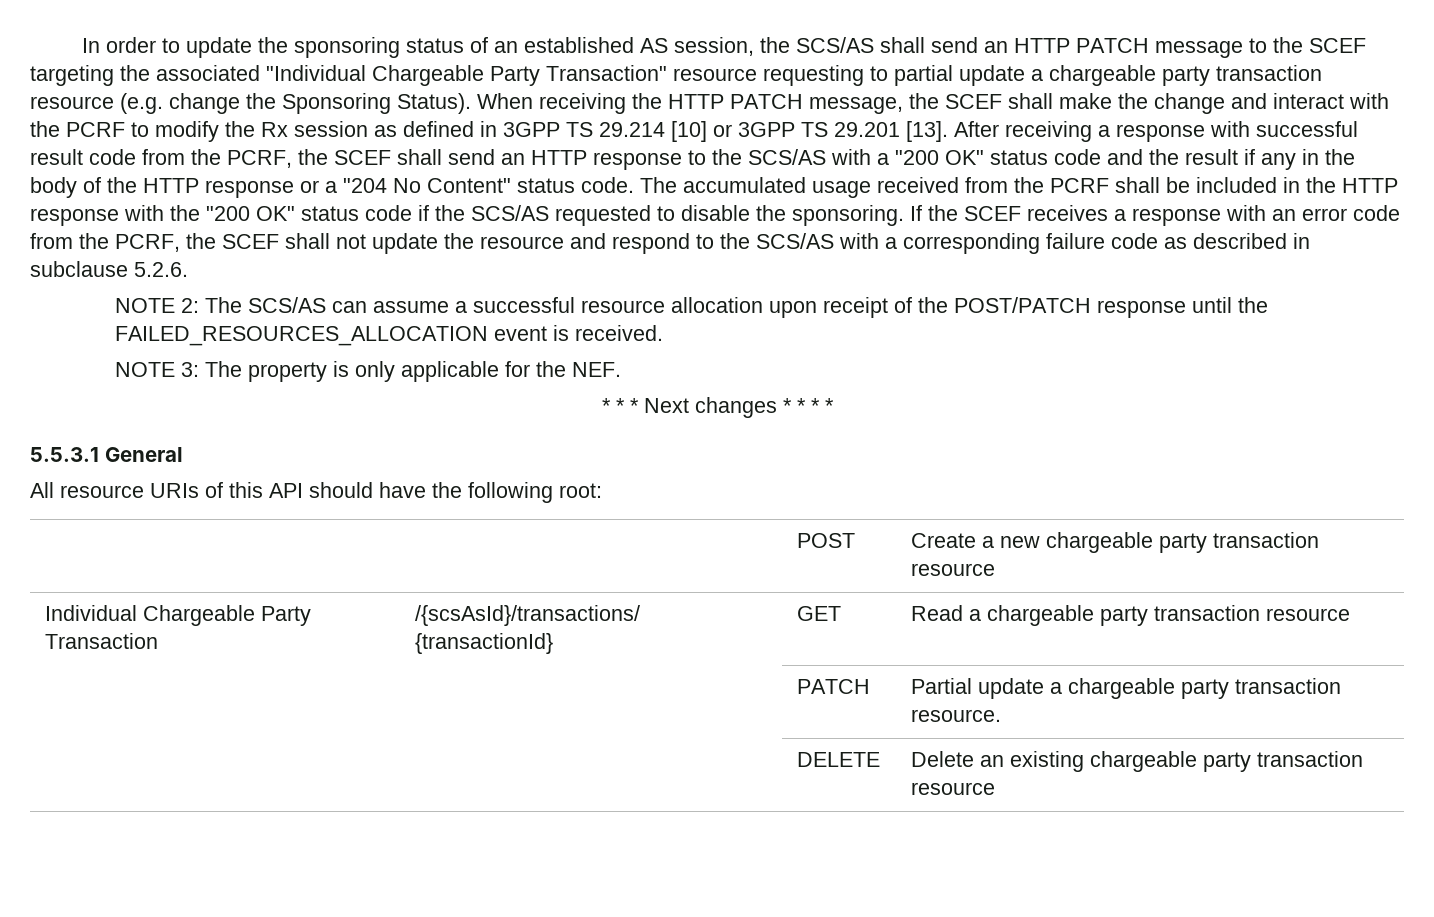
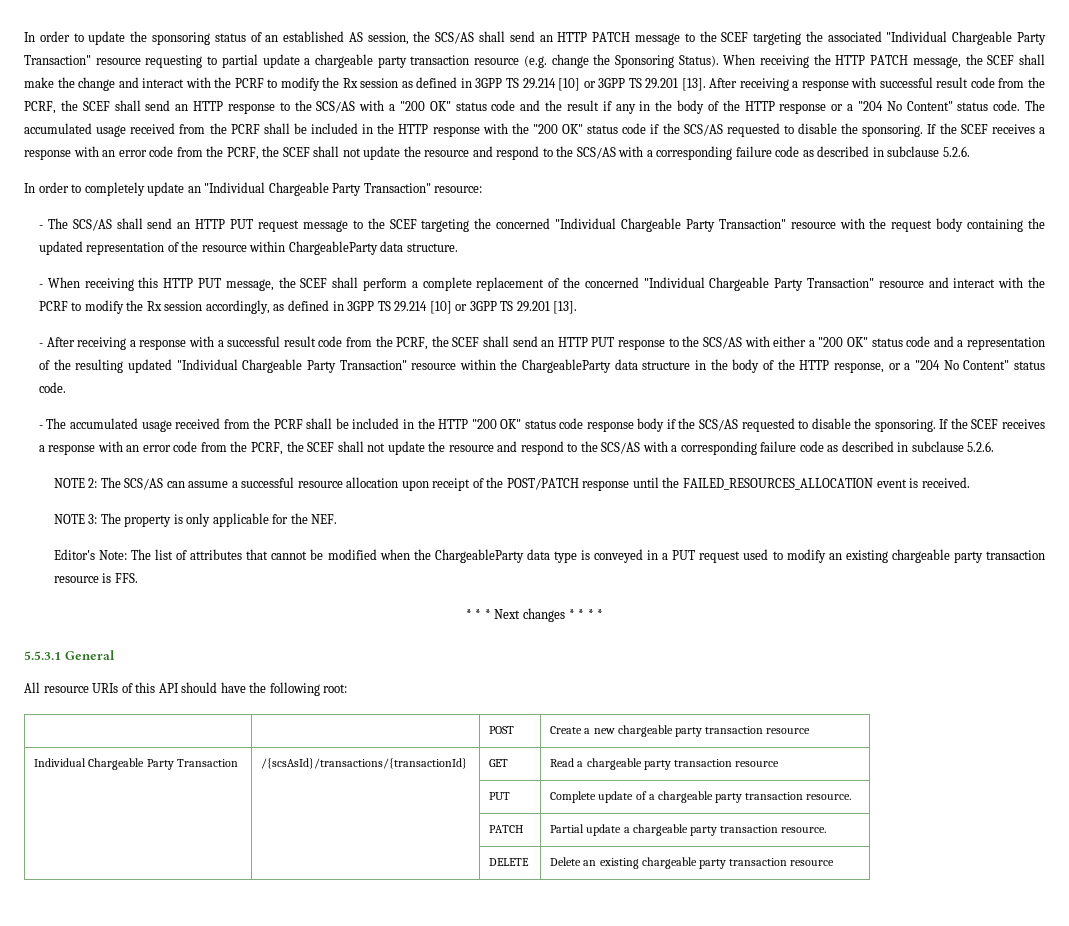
(188, 269) none -> [24,182,483,196] [38,218,1046,232] [38,241,458,255] [38,277,1045,291] [38,300,578,314] [38,336,1045,350] [38,359,1045,373] [38,382,66,393] [38,418,1045,432] [38,441,995,455] // In order to completely update an "Individual Chargeable Party Transaction" resource: // - The SCS/AS shall send an HTTP PUT request message to the SCEF targeting the concerned "Individual Chargeable Party Transaction" resource with the request body containing the updated representation of the resource within ChargeableParty data structure. // - When receiving this HTTP PUT message, the SCEF shall perform a complete replacement of the concerned "Individual Chargeable Party Transaction" resource and interact with the PCRF to modify the Rx session accordingly, as defined in 3GPP TS 29.214 [10] or 3GPP TS 29.201 [13]. // - After receiving a response with a successful result code from the PCRF, the SCEF shall send an HTTP PUT response to the SCS/AS with either a "200 OK" status code and a representation of the resulting updated "Individual Chargeable Party Transaction" resource within the ChargeableParty data structure in the body of the HTTP response, or a "204 No Content" status code. // - The accumulated usage received from the PCRF shall be included in the HTTP "200 OK" status code response body if the SCS/AS requested to disable the sponsoring. If the SCEF receives a response with an error code from the PCRF, the SCEF shall not update the resource and respond to the SCS/AS with a corresponding failure code as described in subclause 5.2.6.
(622, 369) none -> [53,549,1045,563] [53,573,138,583] // Editor's Note: The list of attributes that cannot be modified when the ChargeableParty data type is conveyed in a PUT request used to modify an existing chargeable party transaction resource is FFS.
(1350, 614) none -> [489,792,511,800] [550,791,852,803] // | | PUT | Complete update of a chargeable party transaction resource.

